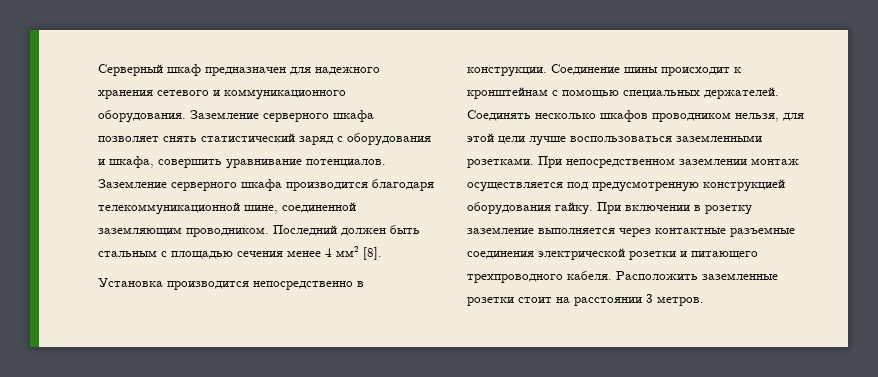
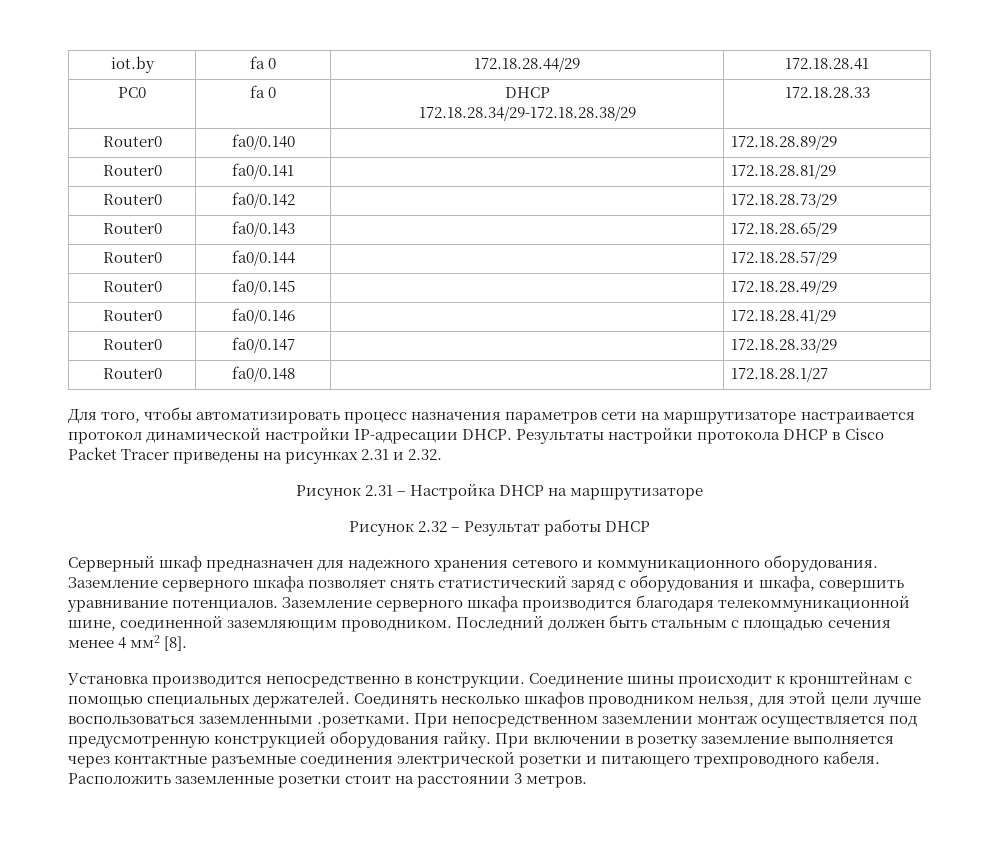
(98, 70) none -> [110,56,155,73] [249,56,277,69] [474,57,580,72] [785,58,869,70] [118,87,146,98] [249,85,277,98] [504,87,550,98] [418,106,636,121] [784,87,870,98] [102,136,162,147] [231,134,295,150] [731,135,838,150] [102,165,162,176] [232,163,294,179] [731,164,837,179] [102,194,162,205] [231,192,295,208] [731,193,838,208] [102,223,162,234] [231,221,295,237] [731,222,838,237] [102,252,162,263] [231,250,295,266] [731,251,838,266] [102,281,162,292] [231,279,295,295] [731,280,838,295] [102,310,162,321] [231,308,295,324] [731,309,837,324] [102,339,162,350] [231,337,295,353] [731,338,838,353] [102,368,162,379] [231,366,295,382] [731,367,829,382] [68,407,915,424] [68,427,884,444] [68,447,443,464] [296,483,703,500] [349,519,650,536] iot.by | fa 0 | 172.18.28.44/29 | 172.18.28.41 // PC0 | fa 0 | DНСP // 172.18.28.34/29-172.18.28.38/29 | 172.18.28.33 // Router0 | fa0/0.140 | | 172.18.28.89/29 // Router0 | fa0/0.141 | | 172.18.28.81/29 // Router0 | fa0/0.142 | | 172.18.28.73/29 // Router0 | fa0/0.143 | | 172.18.28.65/29 // Router0 | fa0/0.144 | | 172.18.28.57/29 // Router0 | fa0/0.145 | | 172.18.28.49/29 // Router0 | fa0/0.146 | | 172.18.28.41/29 // Router0 | fa0/0.147 | | 172.18.28.33/29 // Router0 | fa0/0.148 | | 172.18.28.1/27 // Для того, чтобы автоматизировать процесс назначения параметров сети на маршрутизаторе настраивается протокол динамической настройки IP-адресации DHCP. Результаты настройки протокола DHCP в Cisco Packet Tracer приведены на рисунках 2.31 и 2.32. // Рисунок 2.31 – Настройка DHCP на маршрутизаторе // Рисунок 2.32 – Результат работы DHCP //
[467,158,534,168] розетками. -> [317,715,411,728] .розетками.

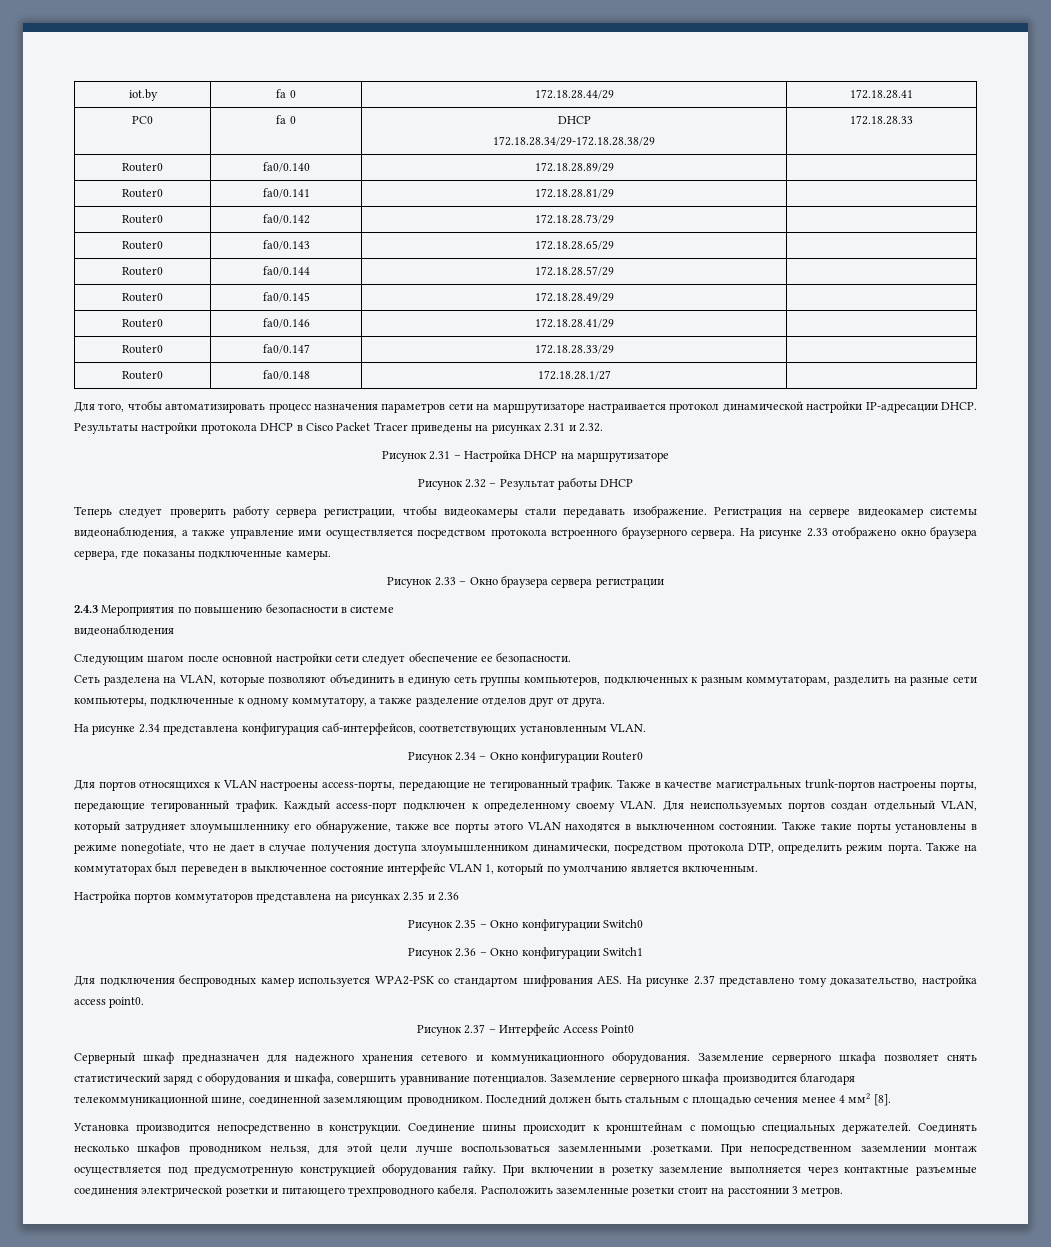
[731,135,838,150] | 172.18.28.89/29 -> [534,162,614,172] 172.18.28.89/29 |
[731,164,837,179] | 172.18.28.81/29 -> [534,188,614,198] 172.18.28.81/29 |
[731,193,838,208] | 172.18.28.73/29 -> [534,214,614,224] 172.18.28.73/29 |
[731,222,838,237] | 172.18.28.65/29 -> [534,240,614,250] 172.18.28.65/29 |
[731,251,838,266] | 172.18.28.57/29 -> [534,266,614,276] 172.18.28.57/29 |
[731,280,838,295] | 172.18.28.49/29 -> [534,292,614,302] 172.18.28.49/29 |
[731,309,837,324] | 172.18.28.41/29 -> [534,318,614,328] 172.18.28.41/29 |
[731,338,838,353] | 172.18.28.33/29 -> [534,344,614,354] 172.18.28.33/29 |
[731,367,829,382] | 172.18.28.1/27 -> [537,370,611,380] 172.18.28.1/27 |
(650, 526) none -> [74,505,977,518] [74,526,977,539] [74,550,331,560] [387,575,664,588] [74,603,395,616] [74,624,174,636] [74,652,572,665] [74,673,978,686] [74,697,606,707] [74,722,646,735] [407,751,644,763] [74,779,977,791] [74,800,977,812] [74,820,977,833] [74,842,977,854] [74,862,758,875] [74,891,459,903] [408,919,643,931] [408,947,643,959] [74,974,977,987] [74,997,145,1008] [417,1024,634,1036] // Теперь следует проверить работу сервера регистрации, чтобы видеокамеры стали передавать изображение. Регистрация на сервере видеокамер системы видеонаблюдения, а также управление ими осуществляется посредством протокола встроенного браузерного сервера. На рисунке 2.33 отображено окно браузера сервера, где показаны подключенные камеры. // Рисунок 2.33 – Окно браузера сервера регистрации // 2.4.3 Мероприятия по повышению безопасности в системе // видеонаблюдения // Следующим шагом после основной настройки сети следует обеспечение ее безопасности. // Сеть разделена на VLAN, которые позволяют объединить в единую сеть группы компьютеров, подключенных к разным коммутаторам, разделить на разные сети компьютеры, подключенные к одному коммутатору, а также разделение отделов друг от друга. // На рисунке 2.34 представлена конфигурация саб-интерфейсов, соответствующих установленным VLAN. // Рисунок 2.34 – Окно конфигурации Router0 // Для портов относящихся к VLAN настроены access-порты, передающие не тегированный трафик. Также в качестве магистральных trunk-портов настроены порты, передающие тегированный трафик. Каждый access-порт подключен к определенному своему VLAN. Для неиспользуемых портов создан отдельный VLAN, который затрудняет злоумышленнику его обнаружение, также все порты этого VLAN находятся в выключенном состоянии. Также такие порты установлены в режиме nonegotiate, что не дает в случае получения доступа злоумышленником динамически, посредством протокола DTP, определить режим порта. Также на коммутаторах был переведен в выключенное состояние интерфейс VLAN 1, который по умолчанию является включенным. // Настройка портов коммутаторов представлена на рисунках 2.35 и 2.36 // Рисунок 2.35 – Окно конфигурации Switch0 // Рисунок 2.36 – Окно конфигурации Switch1 // Для подключения беспроводных камер используется WPA2-PSK cо стандартом шифрования AES. На рисунке 2.37 представлено тому доказательство, настройка access point0. // Рисунок 2.37 – Интерфейс Access Point0

